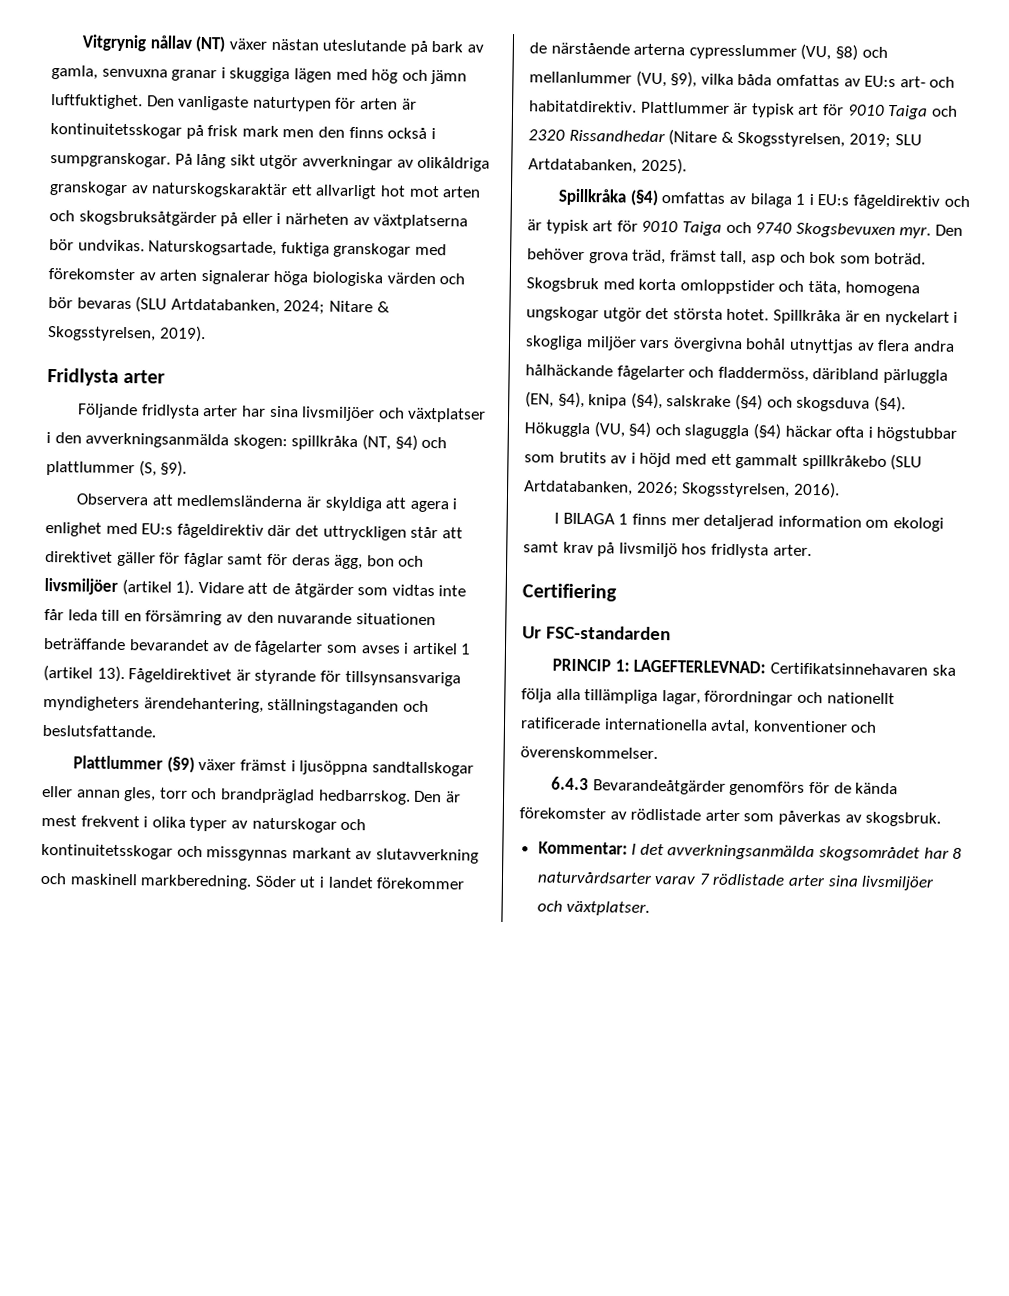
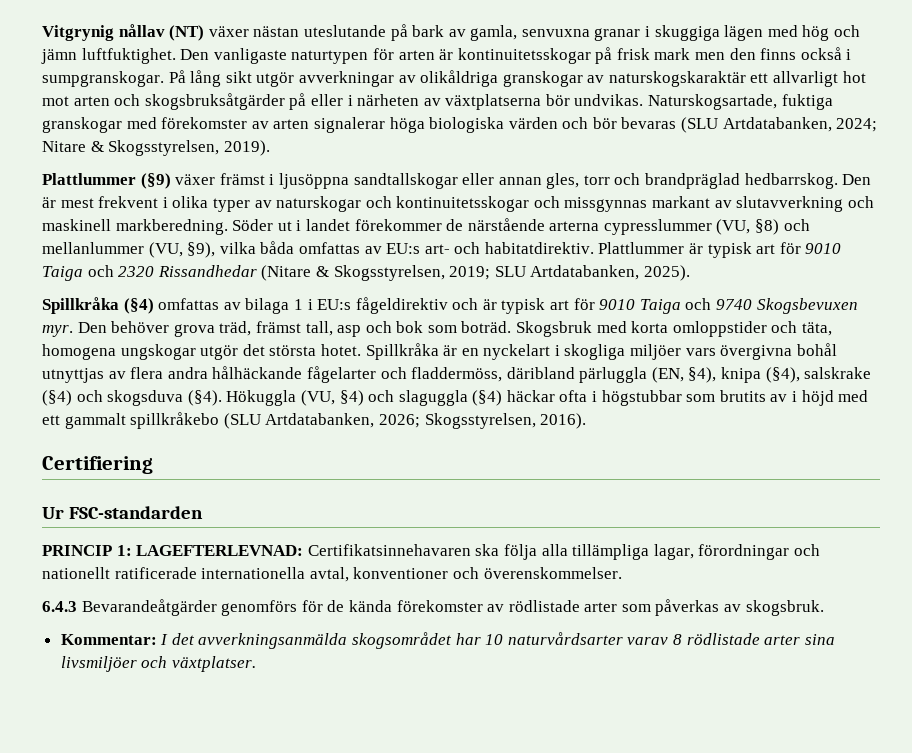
[47,367,166,386] [77,403,487,423] [46,431,448,451] [46,460,188,477] [76,493,458,513] [45,521,463,541] [45,550,425,570] [44,577,467,599] [44,608,436,626] [43,637,472,656] [43,664,461,687] [43,695,429,715] [42,724,156,738] // Fridlysta arter // Följande fridlysta arter har sina livsmiljöer och växtplatser i den avverkningsanmälda skogen: spillkråka (NT, §4) och plattlummer (S, §9). // Observera att medlemsländerna är skyldiga att agera i enlighet med EU:s fågeldirektiv där det uttryckligen står att direktivet gäller för fåglar samt för deras ägg, bon och livsmiljöer (artikel 1). Vidare att de åtgärder som vidtas inte får leda till en försämring av den nuvarande situationen beträffande bevarandet av de fågelarter som avses i artikel 1 (artikel 13). Fågeldirektivet är styrande för tillsynsansvariga myndigheters ärendehantering, ställningstaganden och beslutsfattande. -> (270, 148) none
[554,512,945,532] [523,541,812,559] // I BILAGA 1 finns mer detaljerad information om ekologi samt krav på livsmiljö hos fridlysta arter. -> (587, 421) none
[952,847,963,860] 8 -> [485,634,504,645] 10
[698,873,711,885] 7 -> [673,634,683,645] 8

